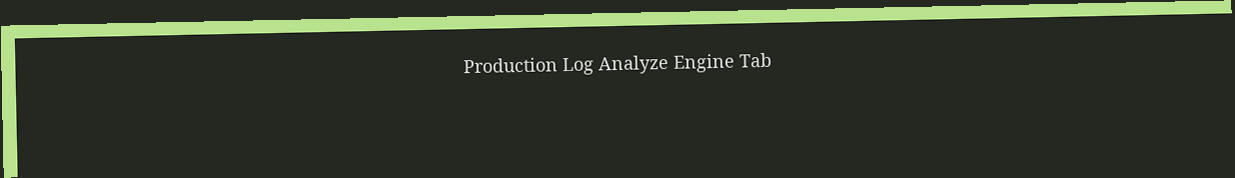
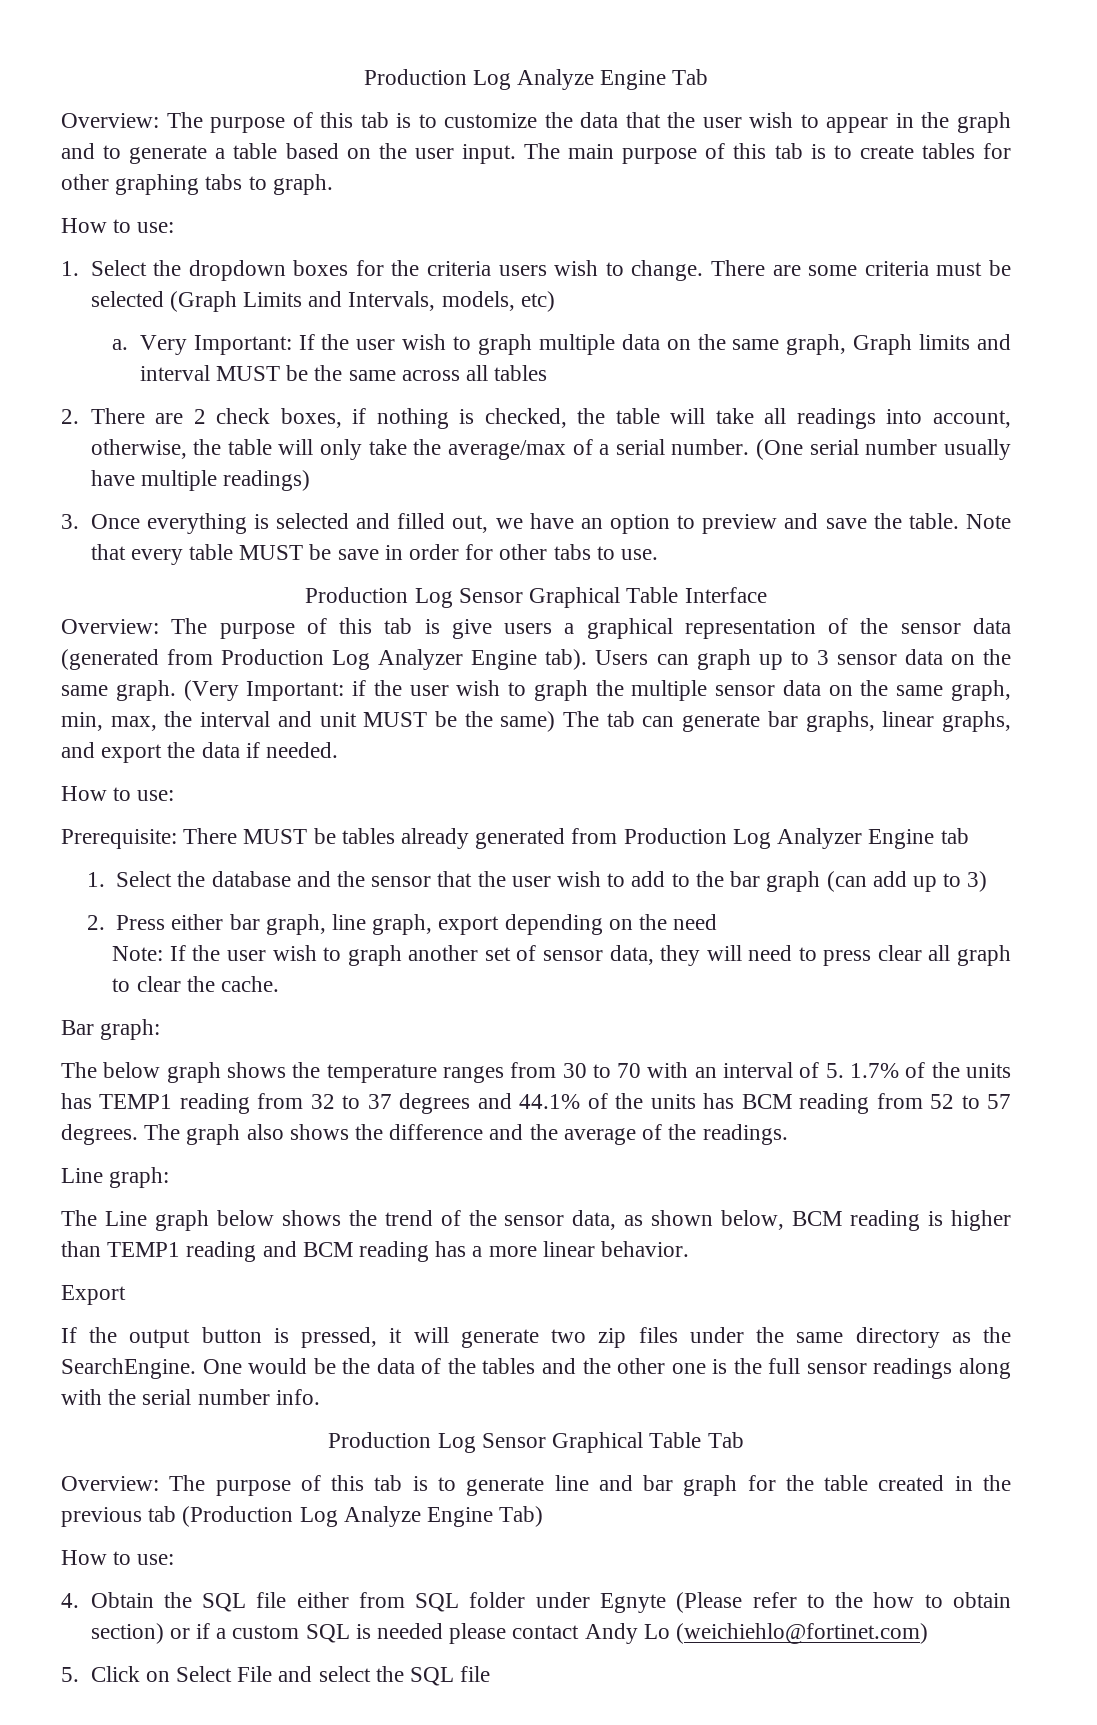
(772, 60) none -> [61,112,1011,133] [61,143,1012,164] [61,174,333,195] [61,218,175,233] [61,260,1011,281] [90,291,555,312] [112,334,1012,355] [139,365,548,381] [61,408,1011,429] [90,439,1011,460] [90,470,310,491] [61,513,1011,534] [90,544,659,565] [305,587,767,608] [61,618,1011,639] [61,649,1011,670] [61,680,1011,701] [61,711,1012,732] [61,742,339,763] [61,786,175,801] [61,828,969,849] [86,871,988,892] [86,914,718,935] [112,945,1011,966] [112,976,279,992] [61,1019,161,1040] [61,1062,1011,1083] [61,1093,1012,1114] [61,1124,788,1145] [61,1167,170,1188] [61,1210,1012,1231] [61,1241,690,1262] [61,1285,126,1305] [61,1327,1012,1348] [61,1358,1011,1379] [61,1389,320,1405] [328,1432,744,1453] [61,1475,1012,1496] [61,1506,544,1527] [61,1550,175,1565] [61,1592,1011,1613] [90,1623,929,1644] [61,1666,491,1686] // Overview: The purpose of this tab is to customize the data that the user wish to appear in the graph and to generate a table based on the user input. The main purpose of this tab is to create tables for other graphing tabs to graph. // How to use: // 1. Select the dropdown boxes for the criteria users wish to change. There are some criteria must be selected (Graph Limits and Intervals, models, etc) // a. Very Important: If the user wish to graph multiple data on the same graph, Graph limits and interval MUST be the same across all tables // 2. There are 2 check boxes, if nothing is checked, the table will take all readings into account, otherwise, the table will only take the average/max of a serial number. (One serial number usually have multiple readings) // 3. Once everything is selected and filled out, we have an option to preview and save the table. Note that every table MUST be save in order for other tabs to use. // Production Log Sensor Graphical Table Interface // Overview: The purpose of this tab is give users a graphical representation of the sensor data (generated from Production Log Analyzer Engine tab). Users can graph up to 3 sensor data on the same graph. (Very Important: if the user wish to graph the multiple sensor data on the same graph, min, max, the interval and unit MUST be the same) The tab can generate bar graphs, linear graphs, and export the data if needed. // How to use: // Prerequisite: There MUST be tables already generated from Production Log Analyzer Engine tab // 1. Select the database and the sensor that the user wish to add to the bar graph (can add up to 3) // 2. Press either bar graph, line graph, export depending on the need // Note: If the user wish to graph another set of sensor data, they will need to press clear all graph to clear the cache. // Bar graph: // The below graph shows the temperature ranges from 30 to 70 with an interval of 5. 1.7% of the units has TEMP1 reading from 32 to 37 degrees and 44.1% of the units has BCM reading from 52 to 57 degrees. The graph also shows the difference and the average of the readings. // Line graph: // The Line graph below shows the trend of the sensor data, as shown below, BCM reading is higher than TEMP1 reading and BCM reading has a more linear behavior. // Export // If the output button is pressed, it will generate two zip files under the same directory as the SearchEngine. One would be the data of the tables and the other one is the full sensor readings along with the serial number info. // Production Log Sensor Graphical Table Tab // Overview: The purpose of this tab is to generate line and bar graph for the table created in the previous tab (Production Log Analyze Engine Tab) // How to use: // 4. Obtain the SQL file either from SQL folder under Egnyte (Please refer to the how to obtain section) or if a custom SQL is needed please contact Andy Lo (weichiehlo@fortinet.com) // 5. Click on Select File and select the SQL file

